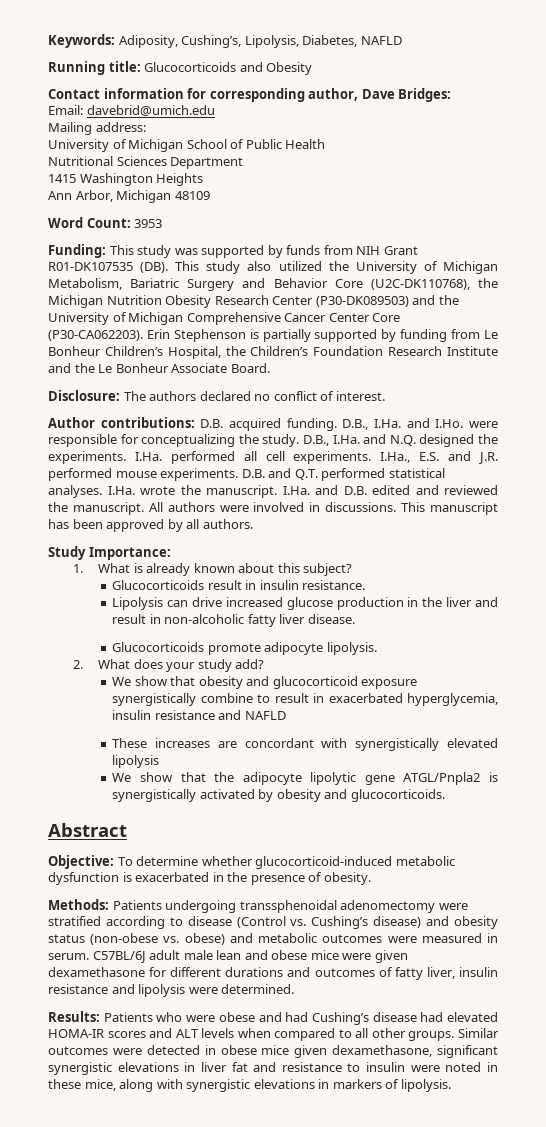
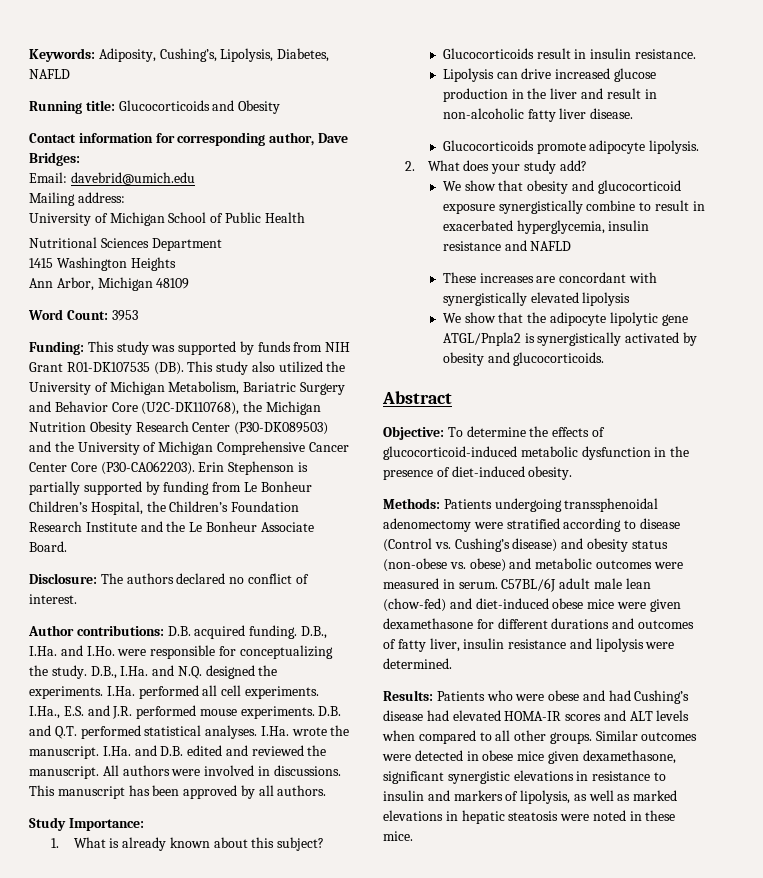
[201,856,253,866] whether -> [529,426,605,437] the effects of
[122,872,210,882] is exacerbated -> (651, 453) none
(323, 877) none -> [451,466,525,477] diet-induced
[244,950,268,960] and -> [383,598,549,612] (chow-fed) and diet-induced
[200,1062,498,1072] [48,1079,451,1092] liver fat and resistance to insulin were noted in these mice, along with synergistic elevations in markers of lipolysis. -> [592,771,666,781] [383,790,678,804] [383,810,676,824] [383,831,413,841] resistance to insulin and markers of lipolysis, as well as marked elevations in hepatic steatosis were noted in these mice.

